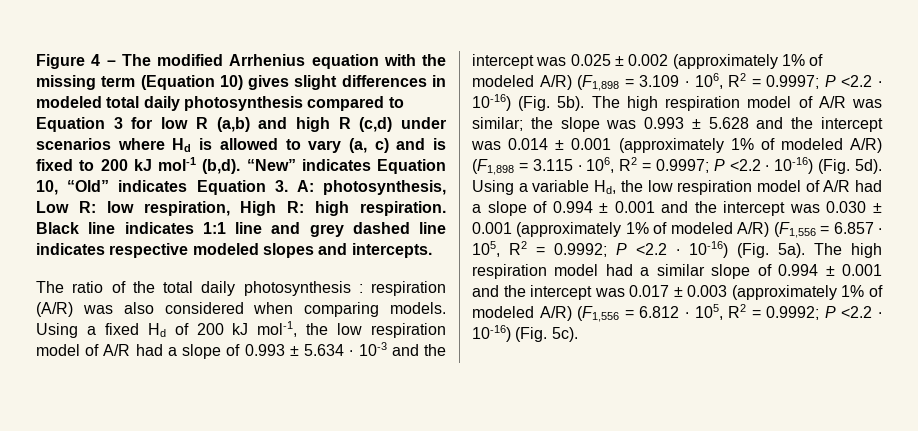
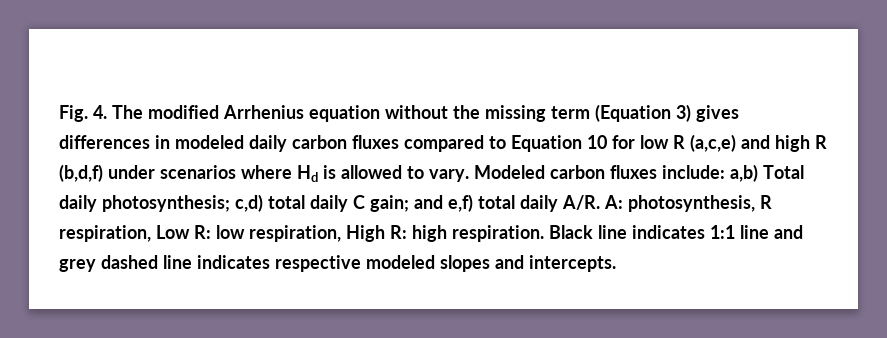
[36,54,116,69] Figure 4 – -> [59,105,107,122] Fig. 4.
[383,54,416,66] with -> [385,105,448,119] without
[219,75,446,90] [36,96,303,111] 10) gives slight differences in modeled total daily photosynthesis -> [676,104,739,122] [59,135,399,152] 3) gives differences in modeled daily carbon fluxes
[113,117,123,129] 3 -> [587,135,607,149] 10
[216,117,250,132] (a,b) -> [690,134,736,152] (a,c,e)
[359,117,393,132] (c,d) -> [59,164,103,182] (b,d,f)
[308,138,446,153] [36,157,446,174] [36,180,447,195] vary (a, c) and is fixed to 200 kJ mol-1 (b,d). “New” indicates Equation 10, “Old” indicates Equation 3. A: photosynthesis, -> [429,164,804,182] [59,194,772,212] [59,225,151,242] vary. Modeled carbon fluxes include: a,b) Total daily photosynthesis; c,d) total daily C gain; and e,f) total daily A/R. A: photosynthesis, R respiration,
[36,281,446,296] [36,302,446,317] [36,321,446,338] [36,342,446,359] [472,54,824,69] [472,73,882,91] [472,94,882,111] [472,117,883,132] [471,138,882,153] [472,157,882,175] [472,180,882,195] [472,201,883,216] [472,222,883,238] [472,241,882,258] [472,264,883,279] [472,285,883,300] [472,304,882,322] [472,325,578,342] // The ratio of the total daily photosynthesis : respiration (A/R) was also considered when comparing models. Using a fixed Hd of 200 kJ mol-1, the low respiration model of A/R had a slope of 0.993 ± 5.634 ∙ 10-3 and the intercept was 0.025 ± 0.002 (approximately 1% of modeled A/R) (F1,898 = 3.109 ∙ 106, R2 = 0.9997; P <2.2 ∙ 10-16) (Fig. 5b). The high respiration model of A/R was similar; the slope was 0.993 ± 5.628 and the intercept was 0.014 ± 0.001 (approximately 1% of modeled A/R) (F1,898 = 3.115 ∙ 106, R2 = 0.9997; P <2.2 ∙ 10-16) (Fig. 5d). Using a variable Hd, the low respiration model of A/R had a slope of 0.994 ± 0.001 and the intercept was 0.030 ± 0.001 (approximately 1% of modeled A/R) (F1,556 = 6.857 ∙ 105, R2 = 0.9992; P <2.2 ∙ 10-16) (Fig. 5a). The high respiration model had a similar slope of 0.994 ± 0.001 and the intercept was 0.017 ± 0.003 (approximately 1% of modeled A/R) (F1,556 = 6.812 ∙ 105, R2 = 0.9992; P <2.2 ∙ 10-16) (Fig. 5c). -> (616, 263) none

